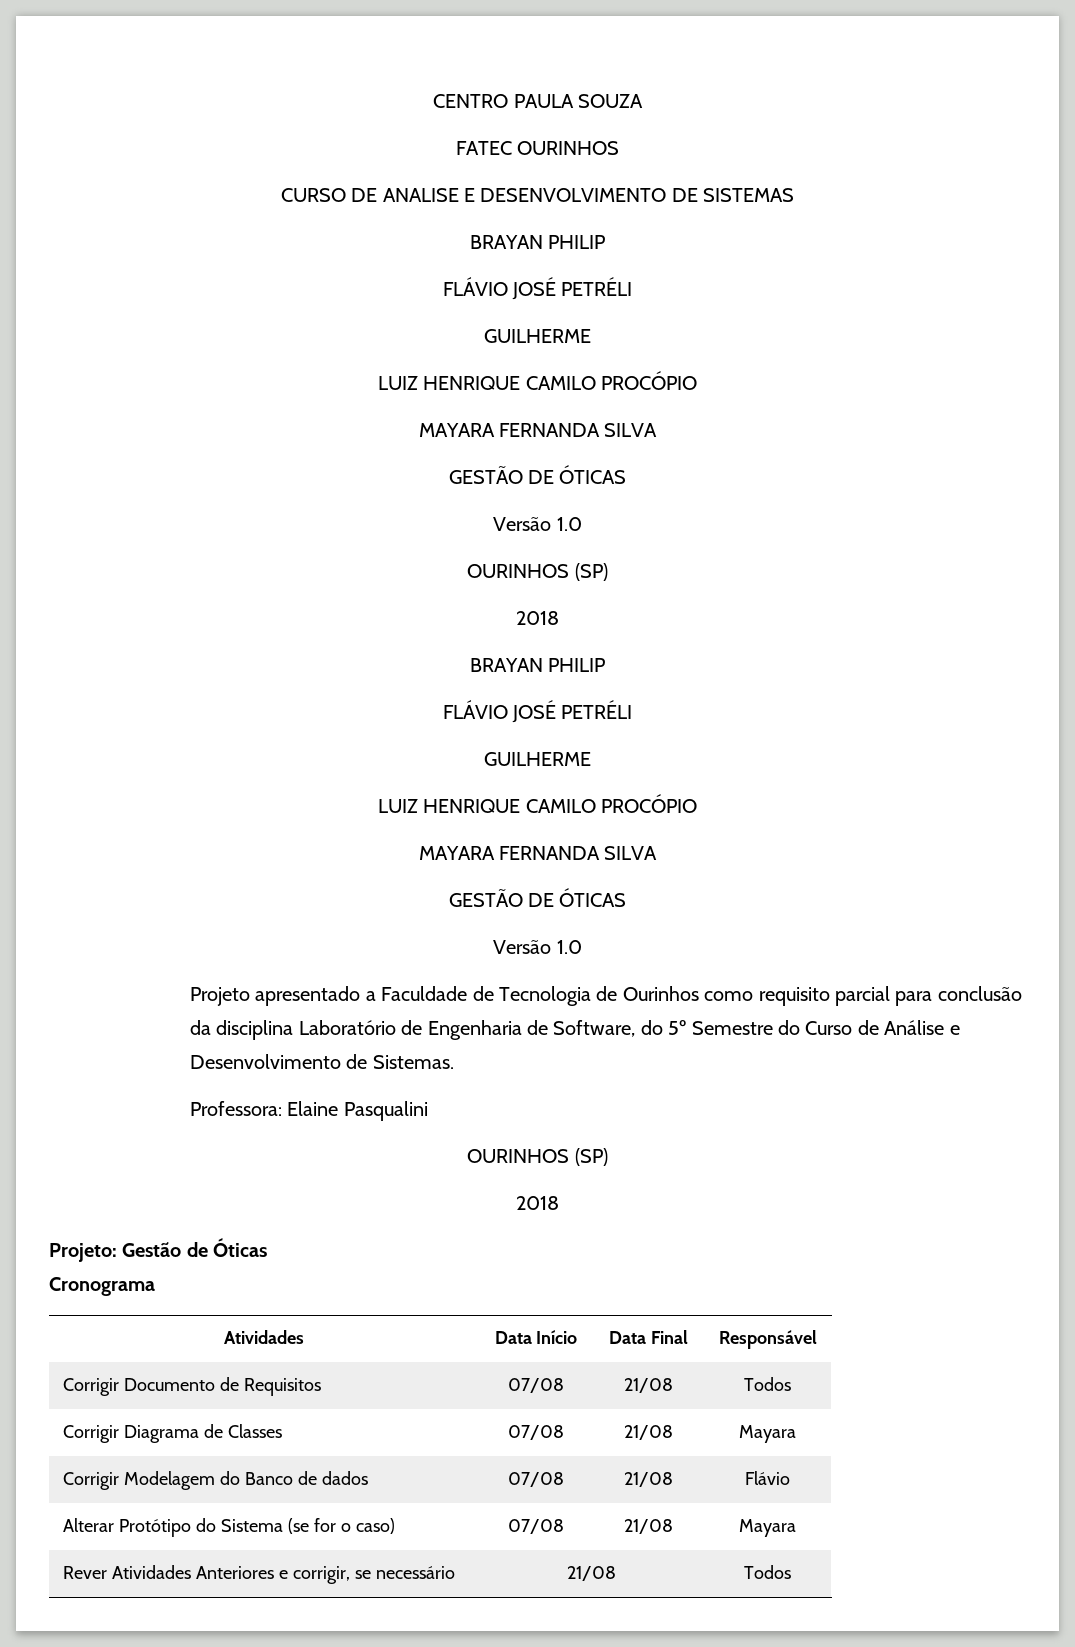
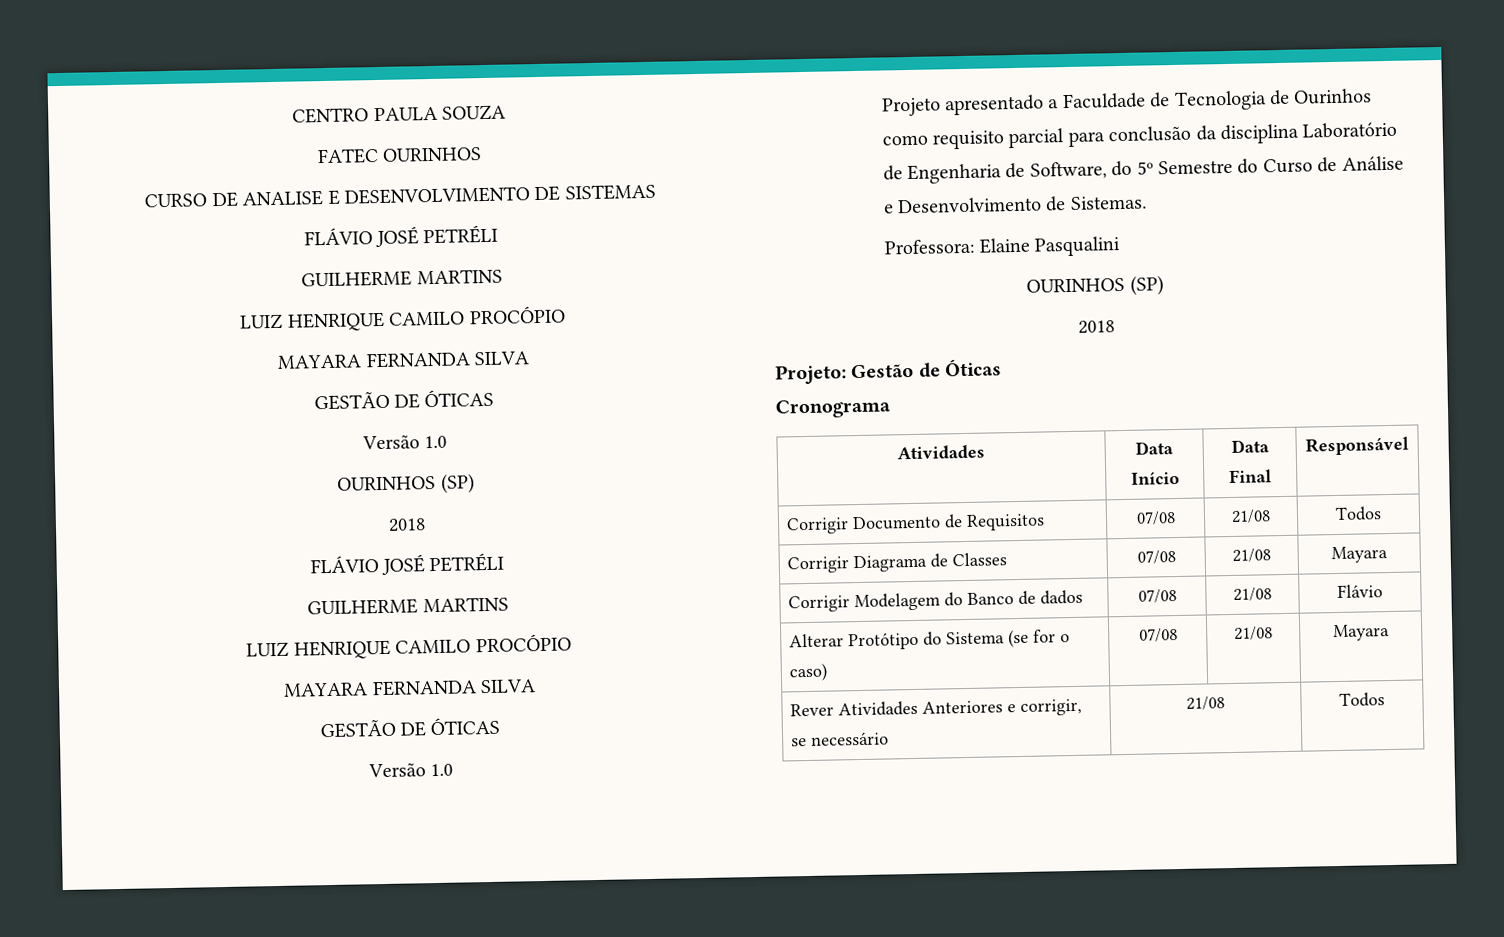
[469,235,606,249] [442,277,633,300] [484,329,591,343] // BRAYAN PHILIP // FLÁVIO JOSÉ PETRÉLI // GUILHERME -> [303,224,499,248] [301,268,503,288] // FLÁVIO JOSÉ PETRÉLI // GUILHERME MARTINS
[469,658,606,672] [442,700,633,723] [484,752,591,766] // BRAYAN PHILIP // FLÁVIO JOSÉ PETRÉLI // GUILHERME -> [309,552,505,575] [307,596,509,616] // FLÁVIO JOSÉ PETRÉLI // GUILHERME MARTINS

